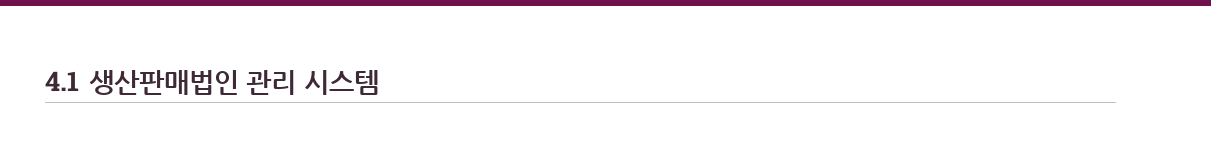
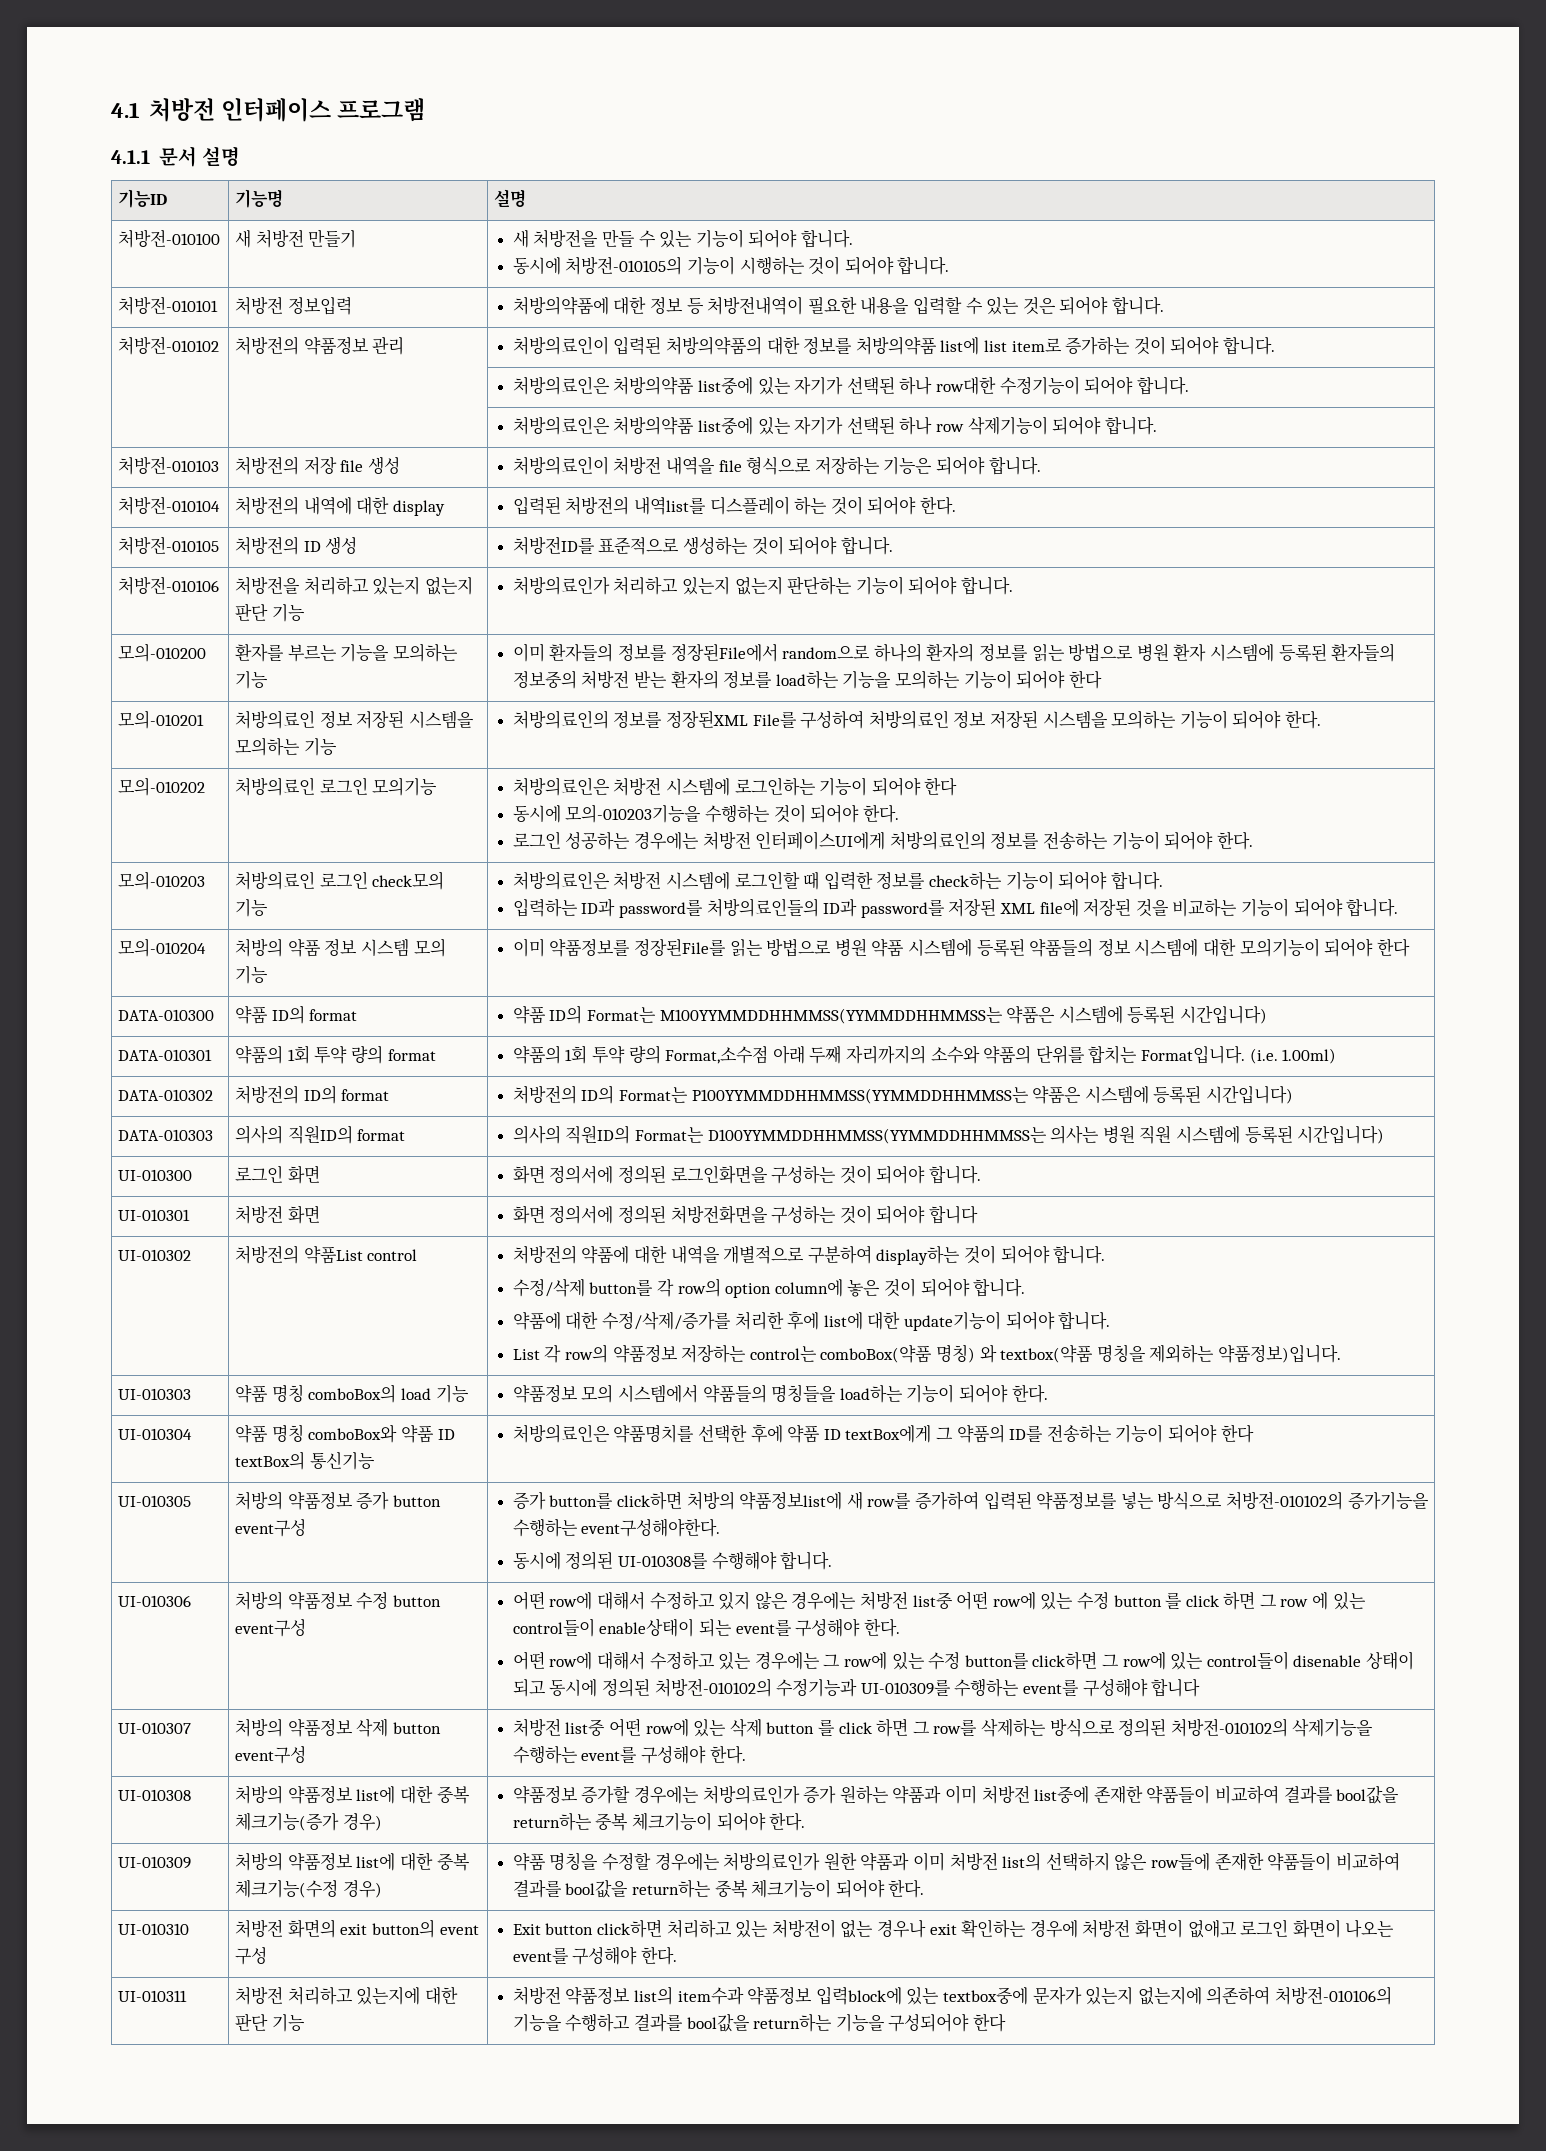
[89,70,379,95] 생산판매법인 관리 시스템 -> [148,98,425,122] [111,146,240,167] [118,189,168,208] [235,189,284,208] [494,189,527,207] [118,229,221,248] [235,229,357,248] [512,229,853,248] [512,256,950,275] [118,296,219,315] [235,296,352,315] [512,296,1164,315] [118,336,220,355] [235,336,405,355] [512,336,1275,355] [512,376,1189,395] [512,416,1157,435] [118,456,220,475] [235,456,400,475] [512,456,1041,475] [118,496,221,515] [235,496,445,516] [512,496,956,515] [118,536,220,555] [235,536,358,555] [512,536,893,555] [118,576,220,595] [235,576,473,595] [235,603,305,622] [512,576,1013,595] [118,643,207,662] [235,643,458,662] [235,671,269,689] [512,643,1396,662] [512,670,1102,689] [118,710,205,729] [235,710,474,729] [235,737,337,756] [512,710,1321,729] [118,777,206,796] [235,777,438,796] [512,777,958,796] [512,804,899,823] [512,831,1253,850] [118,871,206,890] [235,871,445,890] [235,899,269,917] [512,871,1163,890] [512,898,1399,918] [118,938,207,957] [235,938,446,957] [235,966,269,984] [512,938,1410,957] [118,1009,215,1021] [235,1005,358,1024] [512,1005,1267,1024] [118,1049,213,1061] [235,1045,436,1064] [512,1045,1337,1064] [118,1089,214,1101] [235,1085,390,1104] [512,1085,1293,1104] [118,1129,214,1141] [235,1125,406,1144] [512,1125,1385,1144] [118,1169,193,1181] [235,1165,320,1184] [512,1165,981,1184] [118,1209,191,1221] [235,1205,320,1224] [512,1205,978,1224] [118,1249,192,1261] [235,1245,418,1264] [512,1245,1106,1265] [512,1278,1026,1298] [512,1311,1111,1331] [512,1344,1341,1363] [118,1388,192,1400] [235,1384,469,1403] [512,1384,1048,1403] [118,1428,193,1440] [235,1424,455,1443] [235,1451,375,1470] [512,1424,1254,1443] [118,1495,192,1507] [235,1491,441,1510] [235,1519,307,1537] [512,1491,1429,1510] [512,1518,721,1537] [512,1551,833,1570] [118,1595,192,1607] [235,1591,441,1610] [235,1619,307,1637] [512,1591,1366,1610] [512,1618,900,1637] [512,1651,1414,1670] [512,1678,1201,1697] [118,1722,192,1734] [235,1718,441,1737] [235,1746,307,1764] [512,1718,1374,1737] [512,1745,746,1764] [118,1789,192,1801] [235,1785,470,1804] [235,1812,382,1831] [512,1785,1400,1804] [512,1812,806,1831] [118,1856,192,1869] [235,1852,470,1871] [235,1879,382,1898] [512,1852,1400,1871] [512,1879,925,1898] [118,1923,190,1935] [235,1919,479,1938] [235,1947,268,1965] [512,1919,1395,1938] [512,1946,678,1965] [118,1990,188,2002] [235,1986,458,2005] [235,2013,305,2032] [512,1986,1392,2005] [512,2013,1006,2032] 처방전 인터페이스 프로그램 // 4.1.1 문서 설명 // 기능ID | 기능명 | 설명 // 처방전-010100 | 새 처방전 만들기 | 새 처방전을 만들 수 있는 기능이 되어야 합니다. // 동시에 처방전-010105의 기능이 시행하는 것이 되어야 합니다. // 처방전-010101 | 처방전 정보입력 | 처방의약품에 대한 정보 등 처방전내역이 필요한 내용을 입력할 수 있는 것은 되어야 합니다. // 처방전-010102 | 처방전의 약품정보 관리 | 처방의료인이 입력된 처방의약품의 대한 정보를 처방의약품 list에 list item로 증가하는 것이 되어야 합니다. // | | 처방의료인은 처방의약품 list중에 있는 자기가 선택된 하나 row대한 수정기능이 되어야 합니다. // | | 처방의료인은 처방의약품 list중에 있는 자기가 선택된 하나 row 삭제기능이 되어야 합니다. // 처방전-010103 | 처방전의 저장 file 생성 | 처방의료인이 처방전 내역을 file 형식으로 저장하는 기능은 되어야 합니다. // 처방전-010104 | 처방전의 내역에 대한 display | 입력된 처방전의 내역list를 디스플레이 하는 것이 되어야 한다. // 처방전-010105 | 처방전의 ID 생성 | 처방전ID를 표준적으로 생성하는 것이 되어야 합니다. // 처방전-010106 | 처방전을 처리하고 있는지 없는지 판단 기능 | 처방의료인가 처리하고 있는지 없는지 판단하는 기능이 되어야 합니다. // 모의-010200 | 환자를 부르는 기능을 모의하는 기능 | 이미 환자들의 정보를 정장된File에서 random으로 하나의 환자의 정보를 읽는 방법으로 병원 환자 시스템에 등록된 환자들의 정보중의 처방전 받는 환자의 정보를 load하는 기능을 모의하는 기능이 되어야 한다 // 모의-010201 | 처방의료인 정보 저장된 시스템을 모의하는 기능 | 처방의료인의 정보를 정장된XML File를 구성하여 처방의료인 정보 저장된 시스템을 모의하는 기능이 되어야 한다. // 모의-010202 | 처방의료인 로그인 모의기능 | 처방의료인은 처방전 시스템에 로그인하는 기능이 되어야 한다 // 동시에 모의-010203기능을 수행하는 것이 되어야 한다. // 로그인 성공하는 경우에는 처방전 인터페이스UI에게 처방의료인의 정보를 전송하는 기능이 되어야 한다. // 모의-010203 | 처방의료인 로그인 check모의 기능 | 처방의료인은 처방전 시스템에 로그인할 때 입력한 정보를 check하는 기능이 되어야 합니다. // 입력하는 ID과 password를 처방의료인들의 ID과 password를 저장된 XML file에 저장된 것을 비교하는 기능이 되어야 합니다. // 모의-010204 | 처방의 약품 정보 시스템 모의 기능 | 이미 약품정보를 정장된File를 읽는 방법으로 병원 약품 시스템에 등록된 약품들의 정보 시스템에 대한 모의기능이 되어야 한다 // DATA-010300 | 약품 ID의 format | 약품 ID의 Format는 M100YYMMDDHHMMSS(YYMMDDHHMMSS는 약품은 시스템에 등록된 시간입니다) // DATA-010301 | 약품의 1회 투약 량의 format | 약품의 1회 투약 량의 Format,소수점 아래 두째 자리까지의 소수와 약품의 단위를 합치는 Format입니다. (i.e. 1.00ml) // DATA-010302 | 처방전의 ID의 format | 처방전의 ID의 Format는 P100YYMMDDHHMMSS(YYMMDDHHMMSS는 약품은 시스템에 등록된 시간입니다) // DATA-010303 | 의사의 직원ID의 format | 의사의 직원ID의 Format는 D100YYMMDDHHMMSS(YYMMDDHHMMSS는 의사는 병원 직원 시스템에 등록된 시간입니다) // UI-010300 | 로그인 화면 | 화면 정의서에 정의된 로그인화면을 구성하는 것이 되어야 합니다. // UI-010301 | 처방전 화면 | 화면 정의서에 정의된 처방전화면을 구성하는 것이 되어야 합니다 // UI-010302 | 처방전의 약품List control | 처방전의 약품에 대한 내역을 개별적으로 구분하여 display하는 것이 되어야 합니다. // 수정/삭제 button를 각 row의 option column에 놓은 것이 되어야 합니다. // 약품에 대한 수정/삭제/증가를 처리한 후에 list에 대한 update기능이 되어야 합니다. // List 각 row의 약품정보 저장하는 control는 comboBox(약품 명칭) 와 textbox(약품 명칭을 제외하는 약품정보)입니다. // UI-010303 | 약품 명칭 comboBox의 load 기능 | 약품정보 모의 시스템에서 약품들의 명칭들을 load하는 기능이 되어야 한다. // UI-010304 | 약품 명칭 comboBox와 약품 ID textBox의 통신기능 | 처방의료인은 약품명치를 선택한 후에 약품 ID textBox에게 그 약품의 ID를 전송하는 기능이 되어야 한다 // UI-010305 | 처방의 약품정보 증가 button event구성 | 증가 button를 click하면 처방의 약품정보list에 새 row를 증가하여 입력된 약품정보를 넣는 방식으로 처방전-010102의 증가기능을 수행하는 event구성해야한다. // 동시에 정의된 UI-010308를 수행해야 합니다. // UI-010306 | 처방의 약품정보 수정 button event구성 | 어떤 row에 대해서 수정하고 있지 않은 경우에는 처방전 list중 어떤 row에 있는 수정 button 를 click 하면 그 row 에 있는 control들이 enable상태이 되는 event를 구성해야 한다. // 어떤 row에 대해서 수정하고 있는 경우에는 그 row에 있는 수정 button를 click하면 그 row에 있는 control들이 disenable 상태이 되고 동시에 정의된 처방전-010102의 수정기능과 UI-010309를 수행하는 event를 구성해야 합니다 // UI-010307 | 처방의 약품정보 삭제 button event구성 | 처방전 list중 어떤 row에 있는 삭제 button 를 click 하면 그 row를 삭제하는 방식으로 정의된 처방전-010102의 삭제기능을 수행하는 event를 구성해야 한다. // UI-010308 | 처방의 약품정보 list에 대한 중복 체크기능(증가 경우) | 약품정보 증가할 경우에는 처방의료인가 증가 원하는 약품과 이미 처방전 list중에 존재한 약품들이 비교하여 결과를 bool값을 return하는 중복 체크기능이 되어야 한다. // UI-010309 | 처방의 약품정보 list에 대한 중복 체크기능(수정 경우) | 약품 명칭을 수정할 경우에는 처방의료인가 원한 약품과 이미 처방전 list의 선택하지 않은 row들에 존재한 약품들이 비교하여 결과를 bool값을 return하는 중복 체크기능이 되어야 한다. // UI-010310 | 처방전 화면의 exit button의 event 구성 | Exit button click하면 처리하고 있는 처방전이 없는 경우나 exit 확인하는 경우에 처방전 화면이 없애고 로그인 화면이 나오는 event를 구성해야 한다. // UI-010311 | 처방전 처리하고 있는지에 대한 판단 기능 | 처방전 약품정보 list의 item수과 약품정보 입력block에 있는 textbox중에 문자가 있는지 없는지에 의존하여 처방전-010106의 기능을 수행하고 결과를 bool값을 return하는 기능을 구성되어야 한다

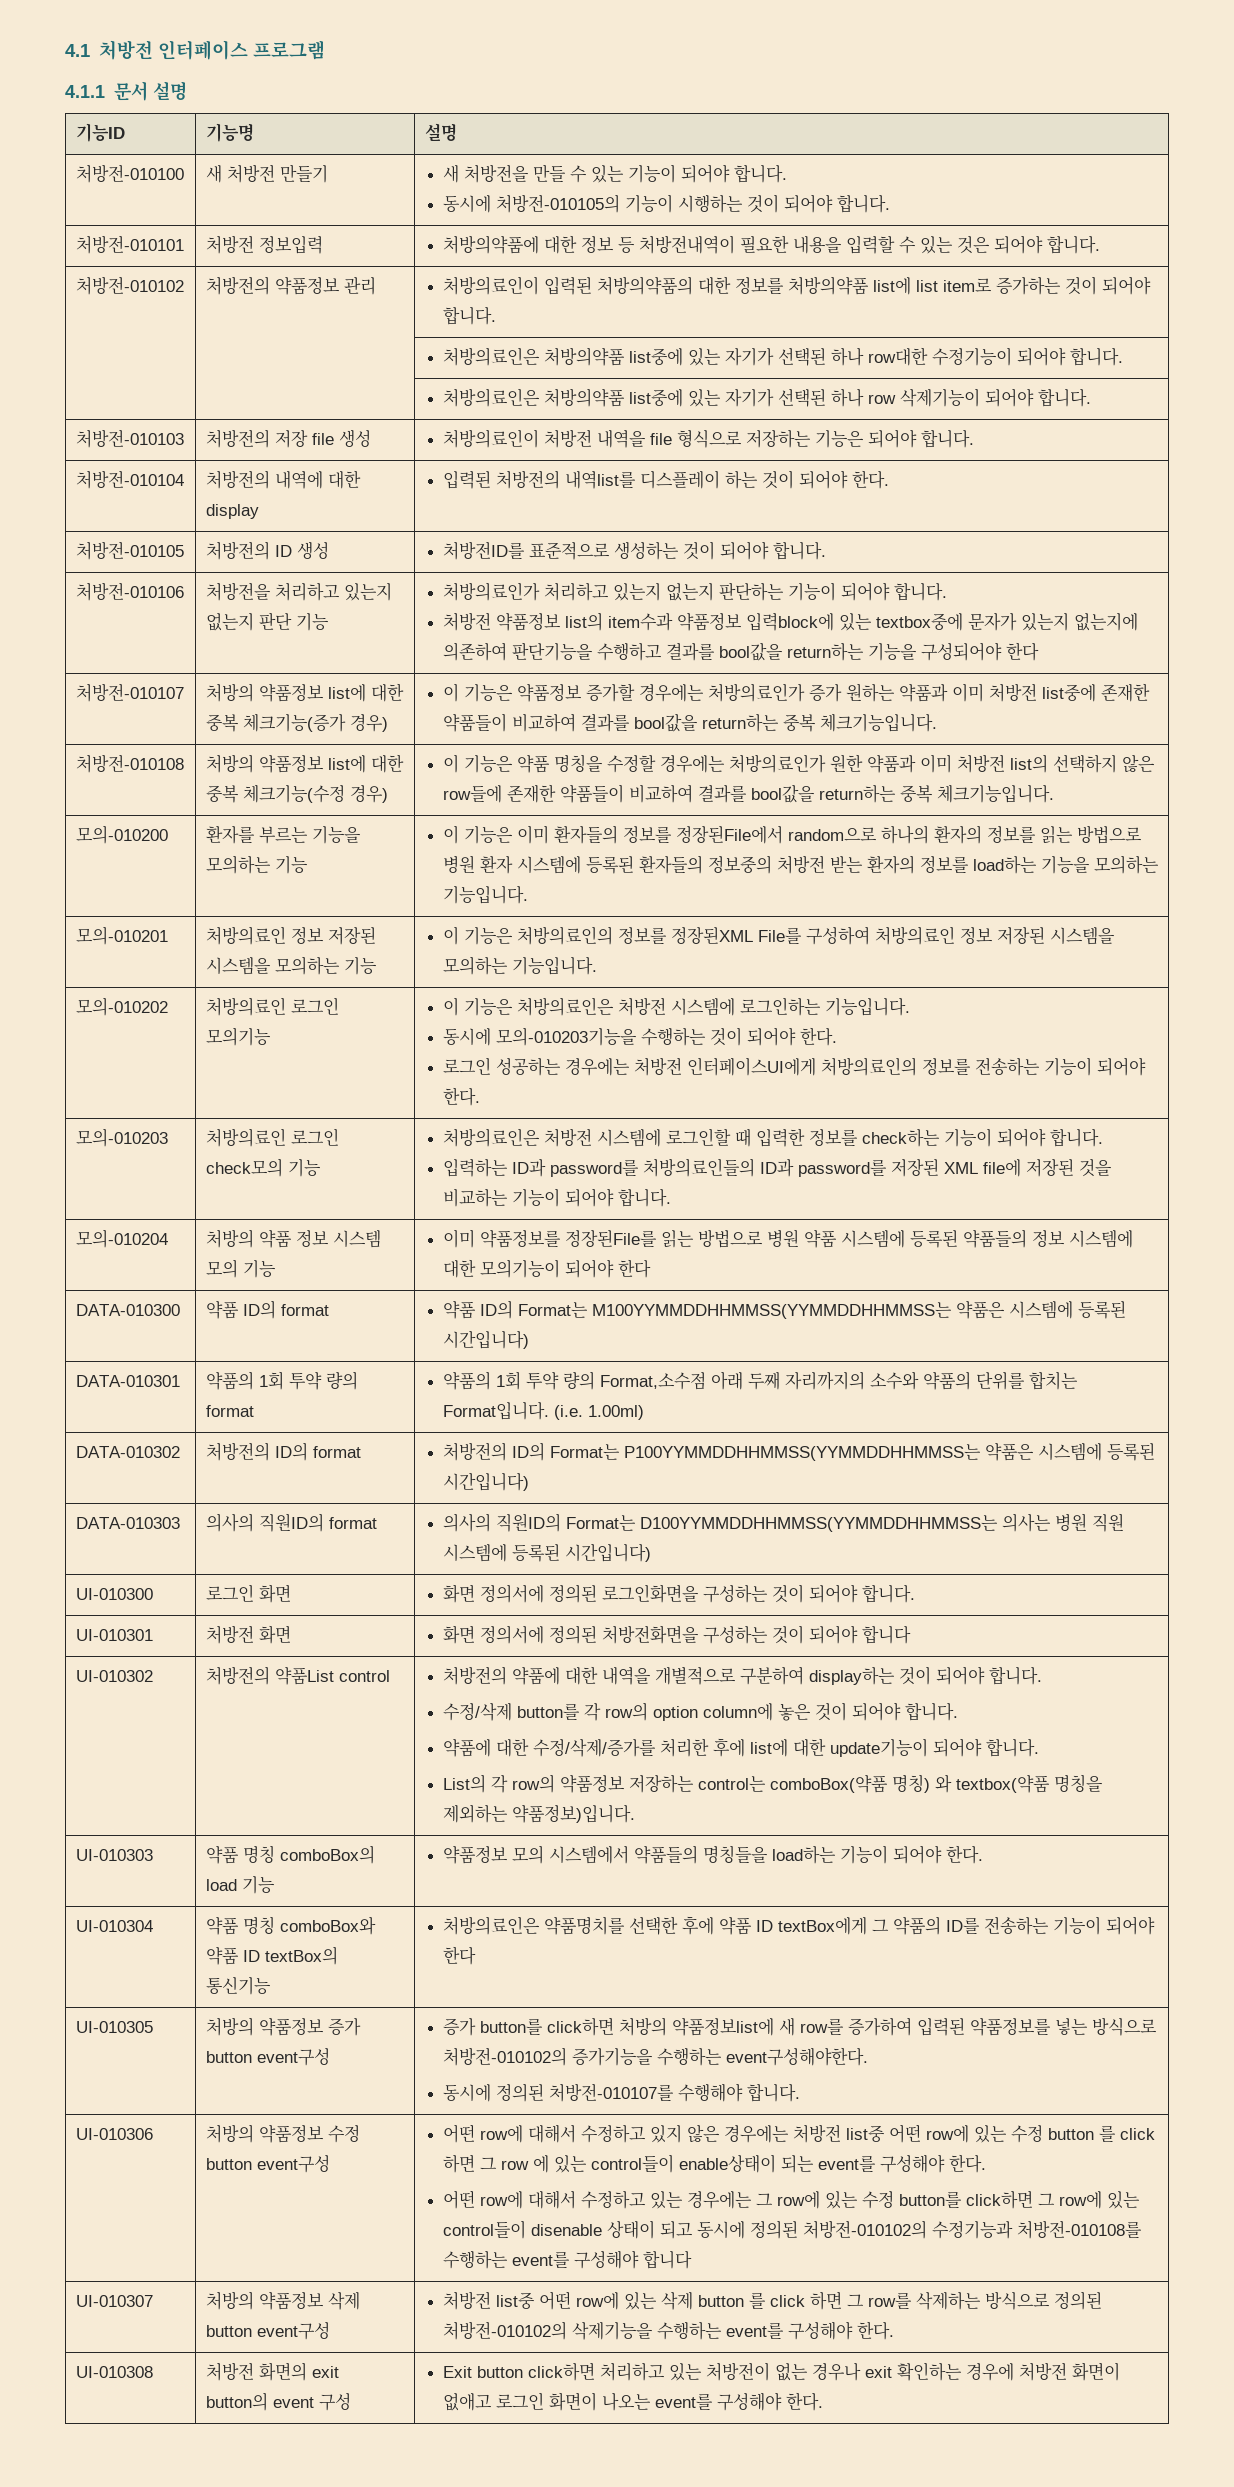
(1013, 586) none -> [443,612,1139,631] [443,642,1040,661] [75,683,184,702] [205,683,404,702] [205,713,388,732] [443,683,1151,702] [443,713,938,732] [75,754,184,773] [205,754,404,773] [205,784,388,803] [443,754,1156,773] [443,784,1055,803] // 처방전 약품정보 list의 item수과 약품정보 입력block에 있는 textbox중에 문자가 있는지 없는지에 의존하여 판단기능을 수행하고 결과를 bool값을 return하는 기능을 구성되어야 한다 // 처방전-010107 | 처방의 약품정보 list에 대한 중복 체크기능(증가 경우) | 이 기능은 약품정보 증가할 경우에는 처방의료인가 증가 원하는 약품과 이미 처방전 list중에 존재한 약품들이 비교하여 결과를 bool값을 return하는 중복 체크기능입니다. // 처방전-010108 | 처방의 약품정보 list에 대한 중복 체크기능(수정 경우) | 이 기능은 약품 명칭을 수정할 경우에는 처방의료인가 원한 약품과 이미 처방전 list의 선택하지 않은 row들에 존재한 약품들이 비교하여 결과를 bool값을 return하는 중복 체크기능입니다.
(269, 680) none -> [443,825,514,844] 이 기능은
[963,670,1102,689] 기능이 되어야 한다 -> [443,886,529,904] 기능입니다.
(337, 747) none -> [443,926,514,945] 이 기능은
[1179,710,1321,729] 기능이 되어야 한다. -> [512,957,598,975] 기능입니다.
(438, 786) none -> [443,997,514,1016] 이 기능은
[819,777,958,796] 기능이 되어야 한다 -> [825,998,911,1016] 기능입니다.
[512,1349,540,1360] List -> [443,1774,487,1793] List의
[618,1553,709,1569] UI-010308를 -> [549,2083,675,2102] 처방전-010107를
[860,1680,951,1696] UI-010309를 -> [1017,2220,1143,2239] 처방전-010108를
[235,1785,470,1804] [235,1812,382,1831] [512,1785,1400,1804] [512,1812,806,1831] [118,1856,192,1869] [235,1852,470,1871] [235,1879,382,1898] [512,1852,1400,1871] [512,1879,925,1898] [118,1923,190,1935] | 처방의 약품정보 list에 대한 중복 체크기능(증가 경우) | 약품정보 증가할 경우에는 처방의료인가 증가 원하는 약품과 이미 처방전 list중에 존재한 약품들이 비교하여 결과를 bool값을 return하는 중복 체크기능이 되어야 한다. // UI-010309 | 처방의 약품정보 list에 대한 중복 체크기능(수정 경우) | 약품 명칭을 수정할 경우에는 처방의료인가 원한 약품과 이미 처방전 list의 선택하지 않은 row들에 존재한 약품들이 비교하여 결과를 bool값을 return하는 중복 체크기능이 되어야 한다. // UI-010310 -> (153, 2372) none
[118,1990,188,2002] [235,1986,458,2005] [235,2013,305,2032] [512,1986,1392,2005] [512,2013,1006,2032] // UI-010311 | 처방전 처리하고 있는지에 대한 판단 기능 | 처방전 약품정보 list의 item수과 약품정보 입력block에 있는 textbox중에 문자가 있는지 없는지에 의존하여 처방전-010106의 기능을 수행하고 결과를 bool값을 return하는 기능을 구성되어야 한다 -> (824, 2401) none

